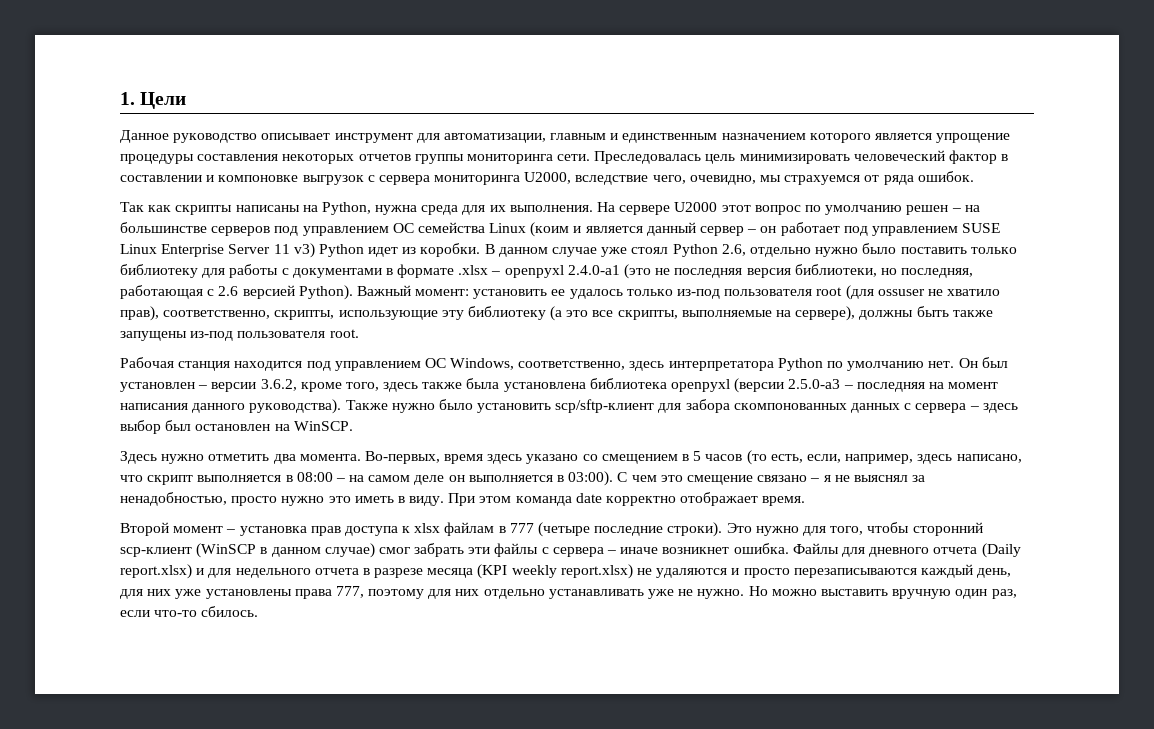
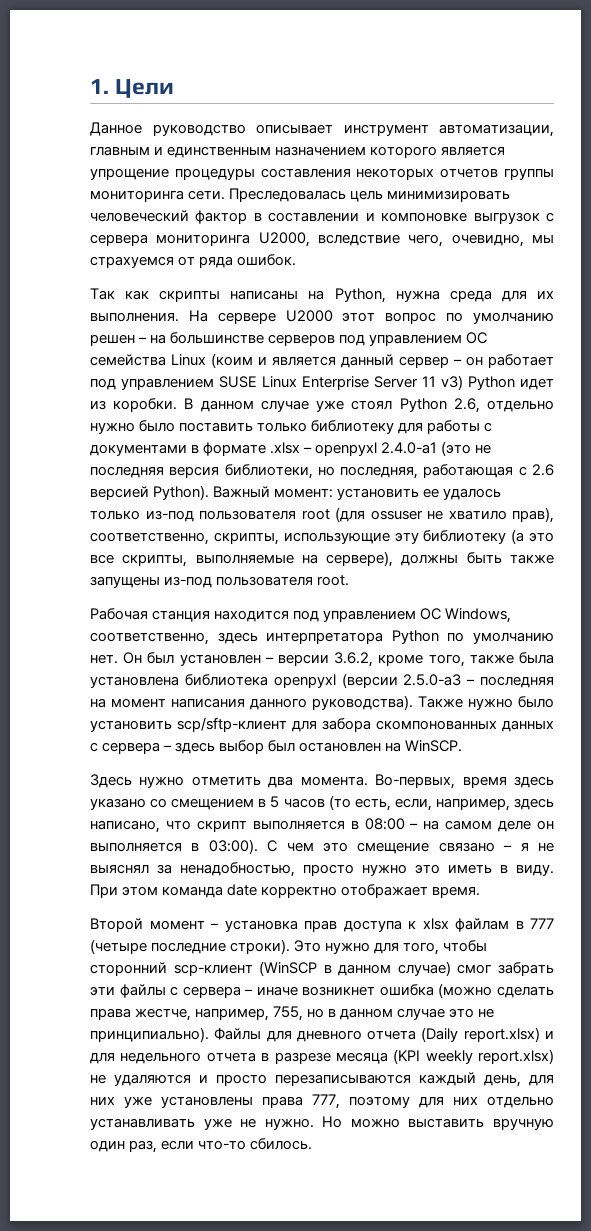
[416,133,440,143] для -> (429, 130) none
[383,382,419,392] здесь -> (465, 660) none
[733,543,789,554] ошибка. -> [379,983,554,998] [90,1006,495,1021] [90,1027,209,1042] ошибка (можно сделать права жестче, например, 755, но в данном случае это не принципиально).

